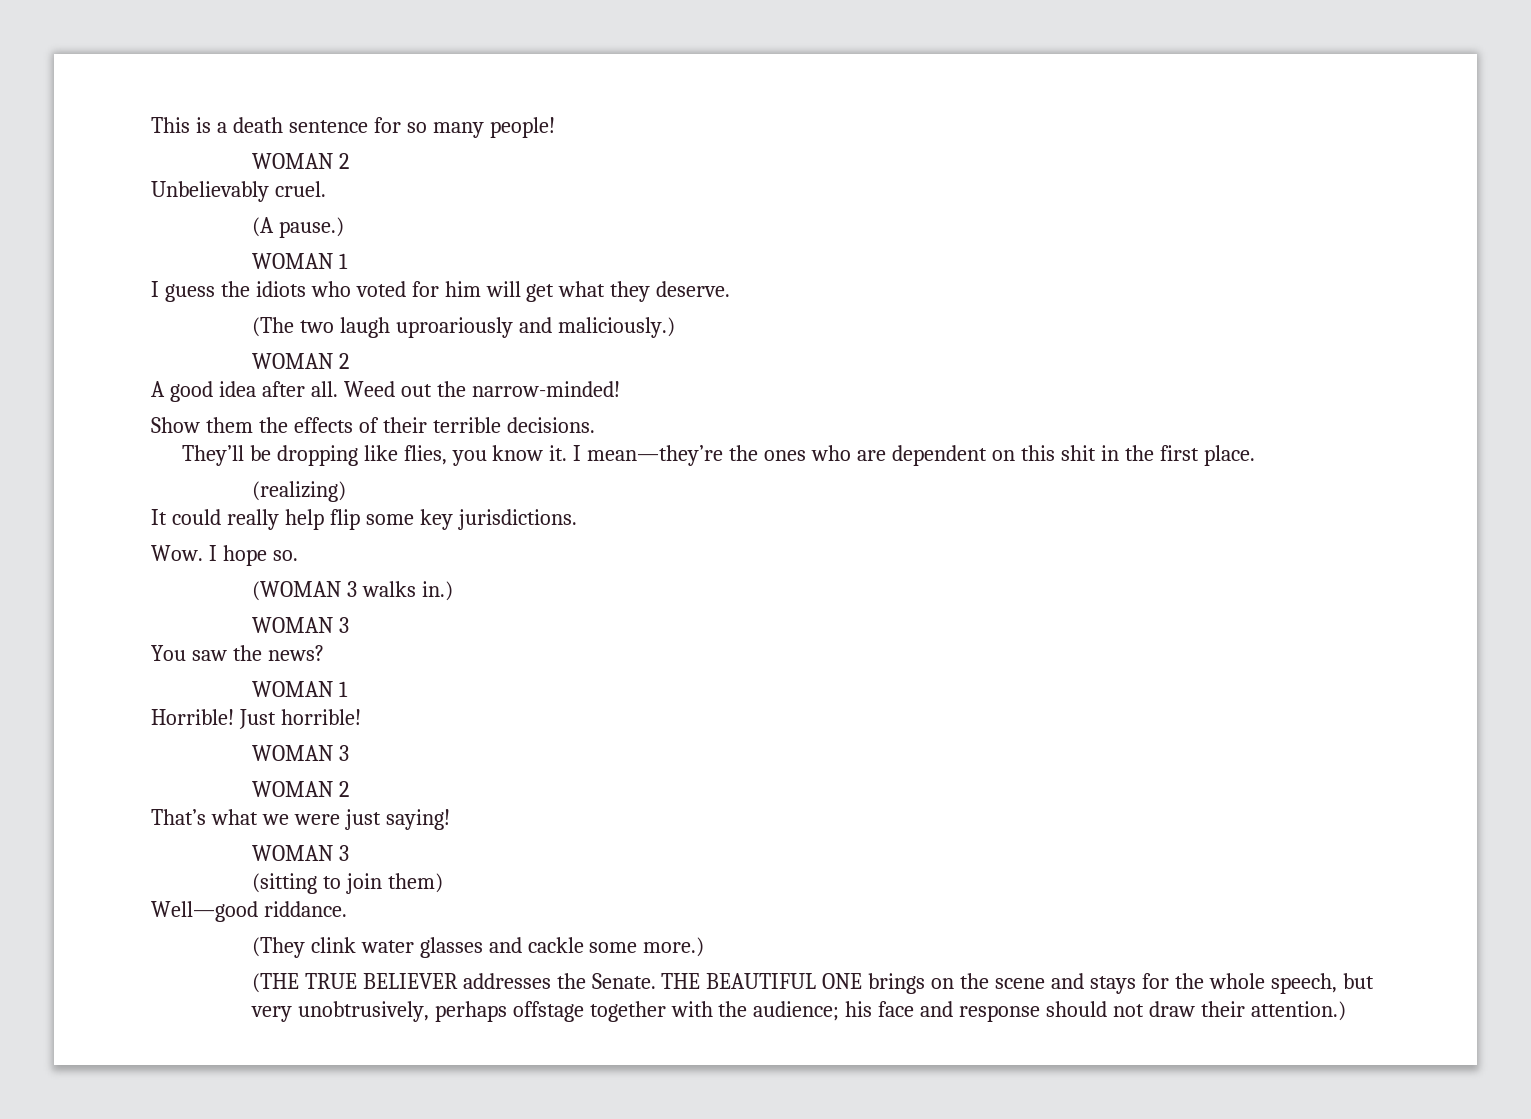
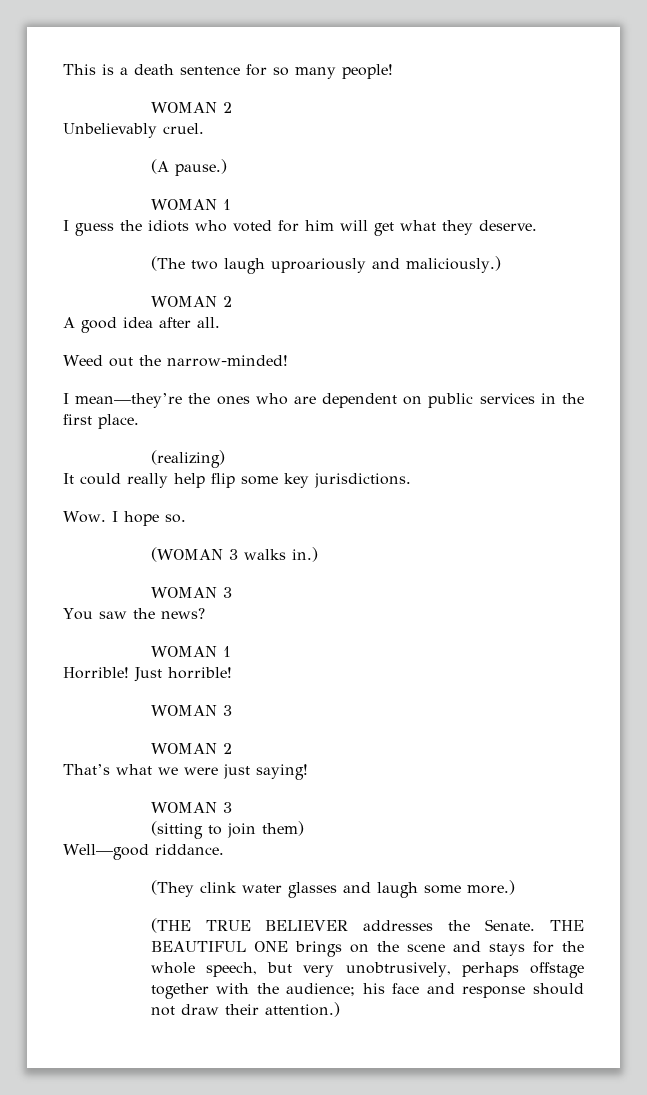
(338, 389) none -> (220, 322) //
[151,417,595,433] [181,445,568,466] Show them the effects of their terrible decisions. // They’ll be dropping like flies, you know it. -> (288, 361) none
[1020,445,1096,461] this shit -> [428,393,535,408] public services
[527,937,584,953] cackle -> [376,882,418,898] laugh

